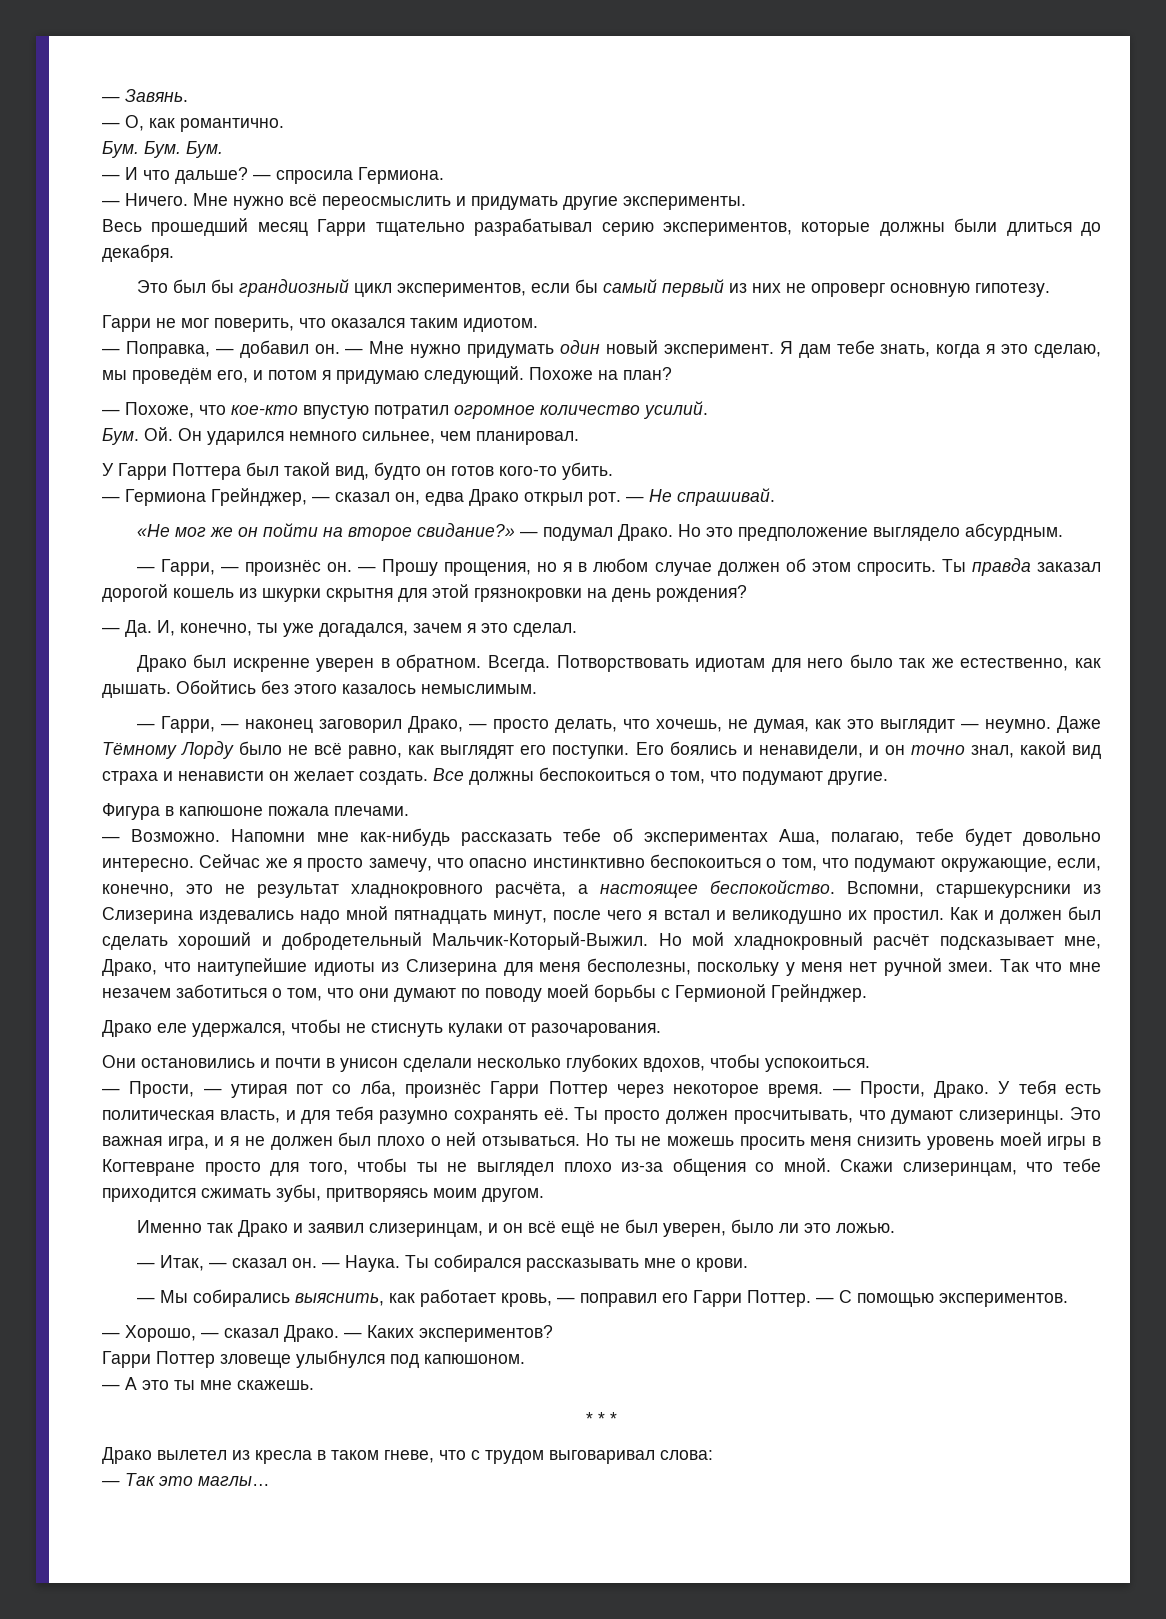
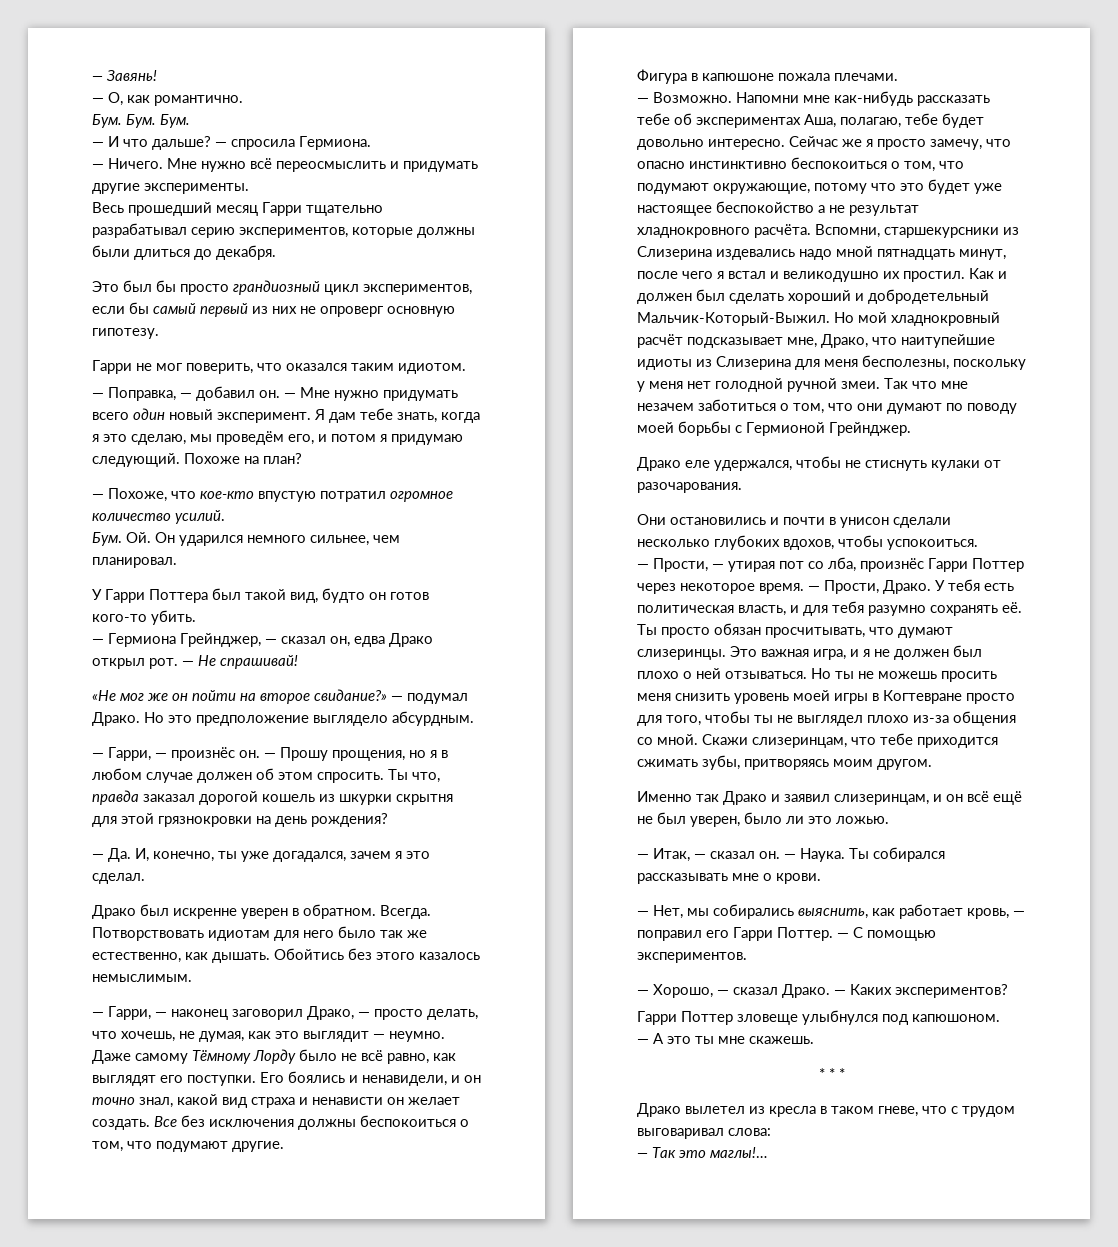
[101,89,188,102] — Завянь. -> [92,70,157,81] — Завянь!
(234, 286) none -> [180,284,229,295] просто
(555, 351) none -> [92,412,129,420] всего
[677,488,775,506] спрашивай. -> [220,655,298,669] спрашивай!
(966, 565) none -> [412,772,440,783] что,
(1101, 724) none -> [135,1053,188,1064] самому
(464, 774) none -> [181,1115,294,1127] без исключения
[1057,858,1102,871] [102,880,835,898] если, конечно, это не результат хладнокровного расчёта, а настоящее беспокойство. -> [814,179,1002,194] [637,201,919,216] [637,224,811,238] потому что это будет уже настоящее беспокойство а не результат хладнокровного расчёта.
(878, 967) none -> [715,378,783,392] голодной
[666,1110,728,1124] должен -> [714,623,761,635] обязан
[159,1290,188,1303] Мы -> [653,905,709,919] Нет, мы
[198,1476,270,1486] маглы… -> [710,1147,767,1158] маглы!…

